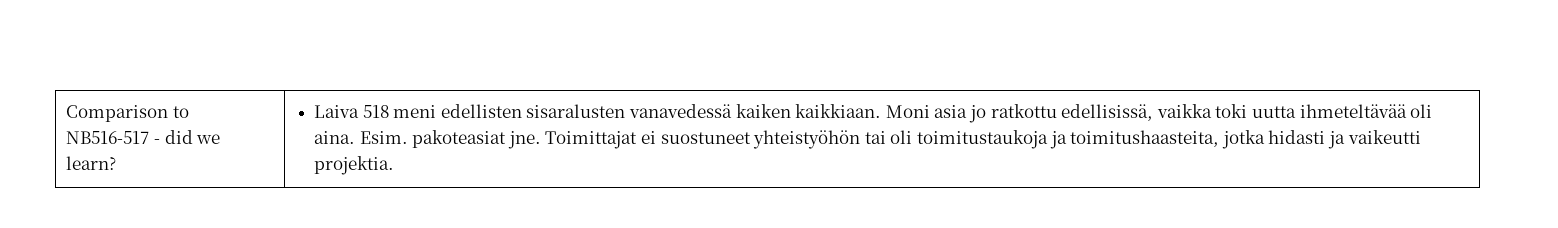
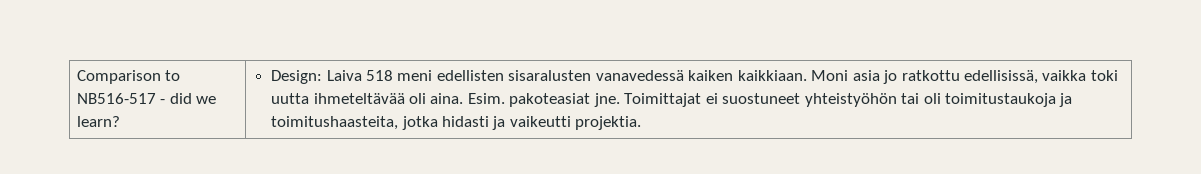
(117, 163) none -> [271,70,323,84] Design:

